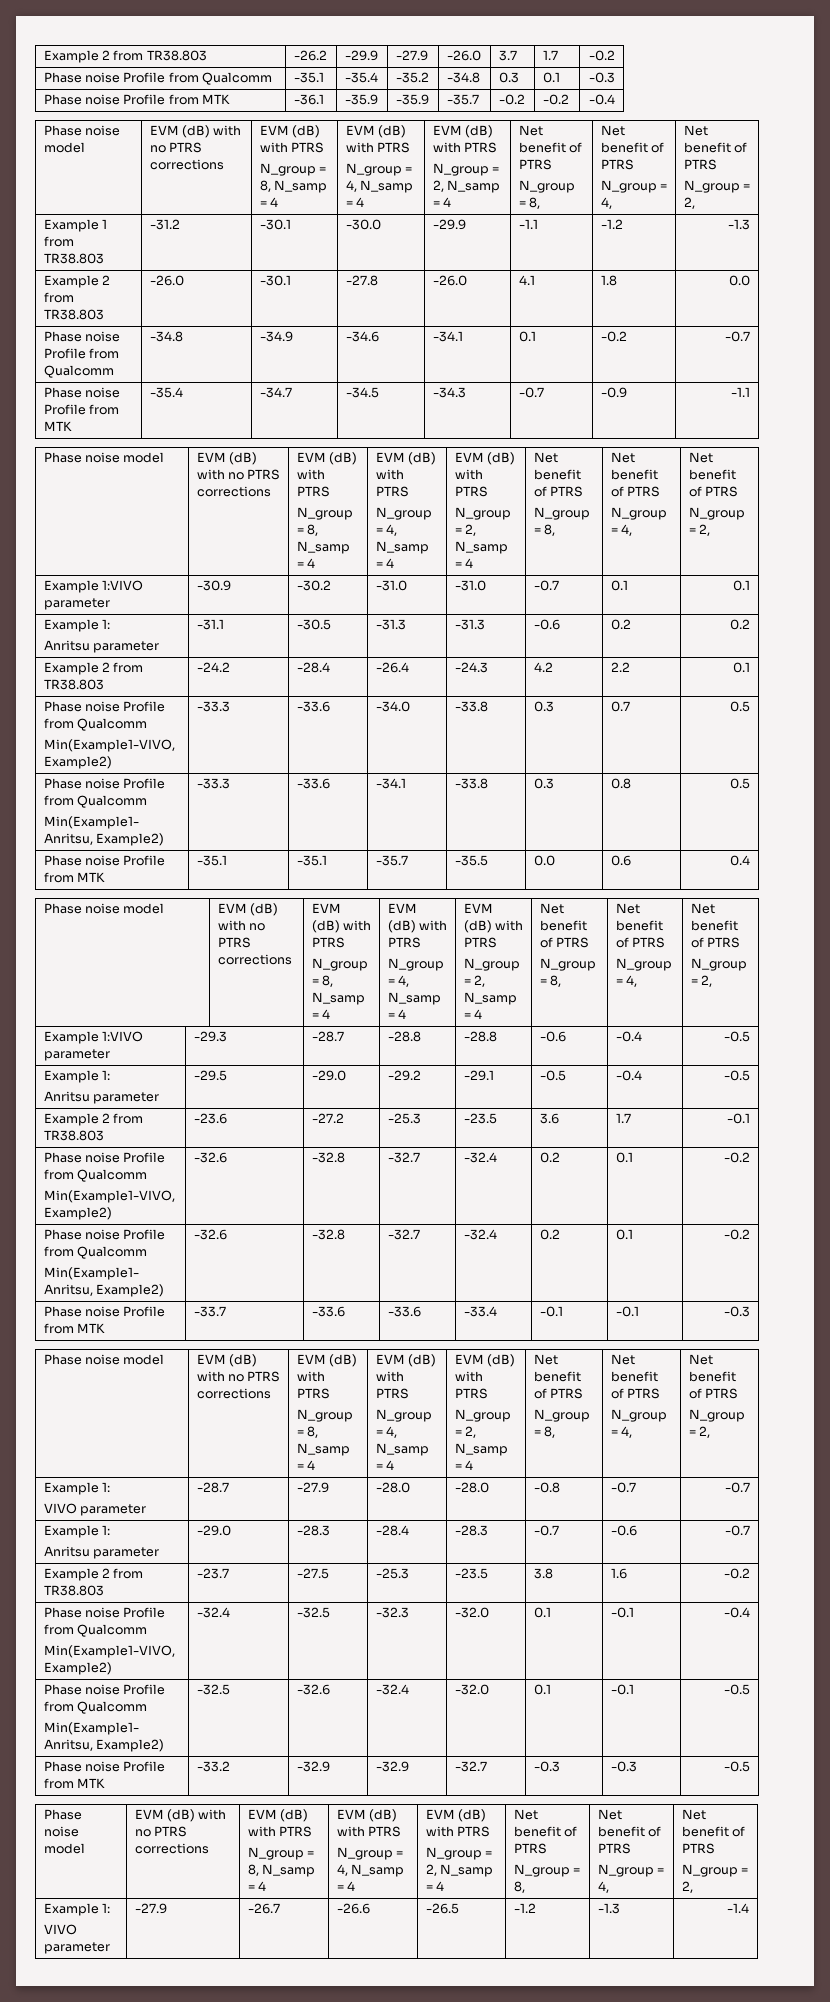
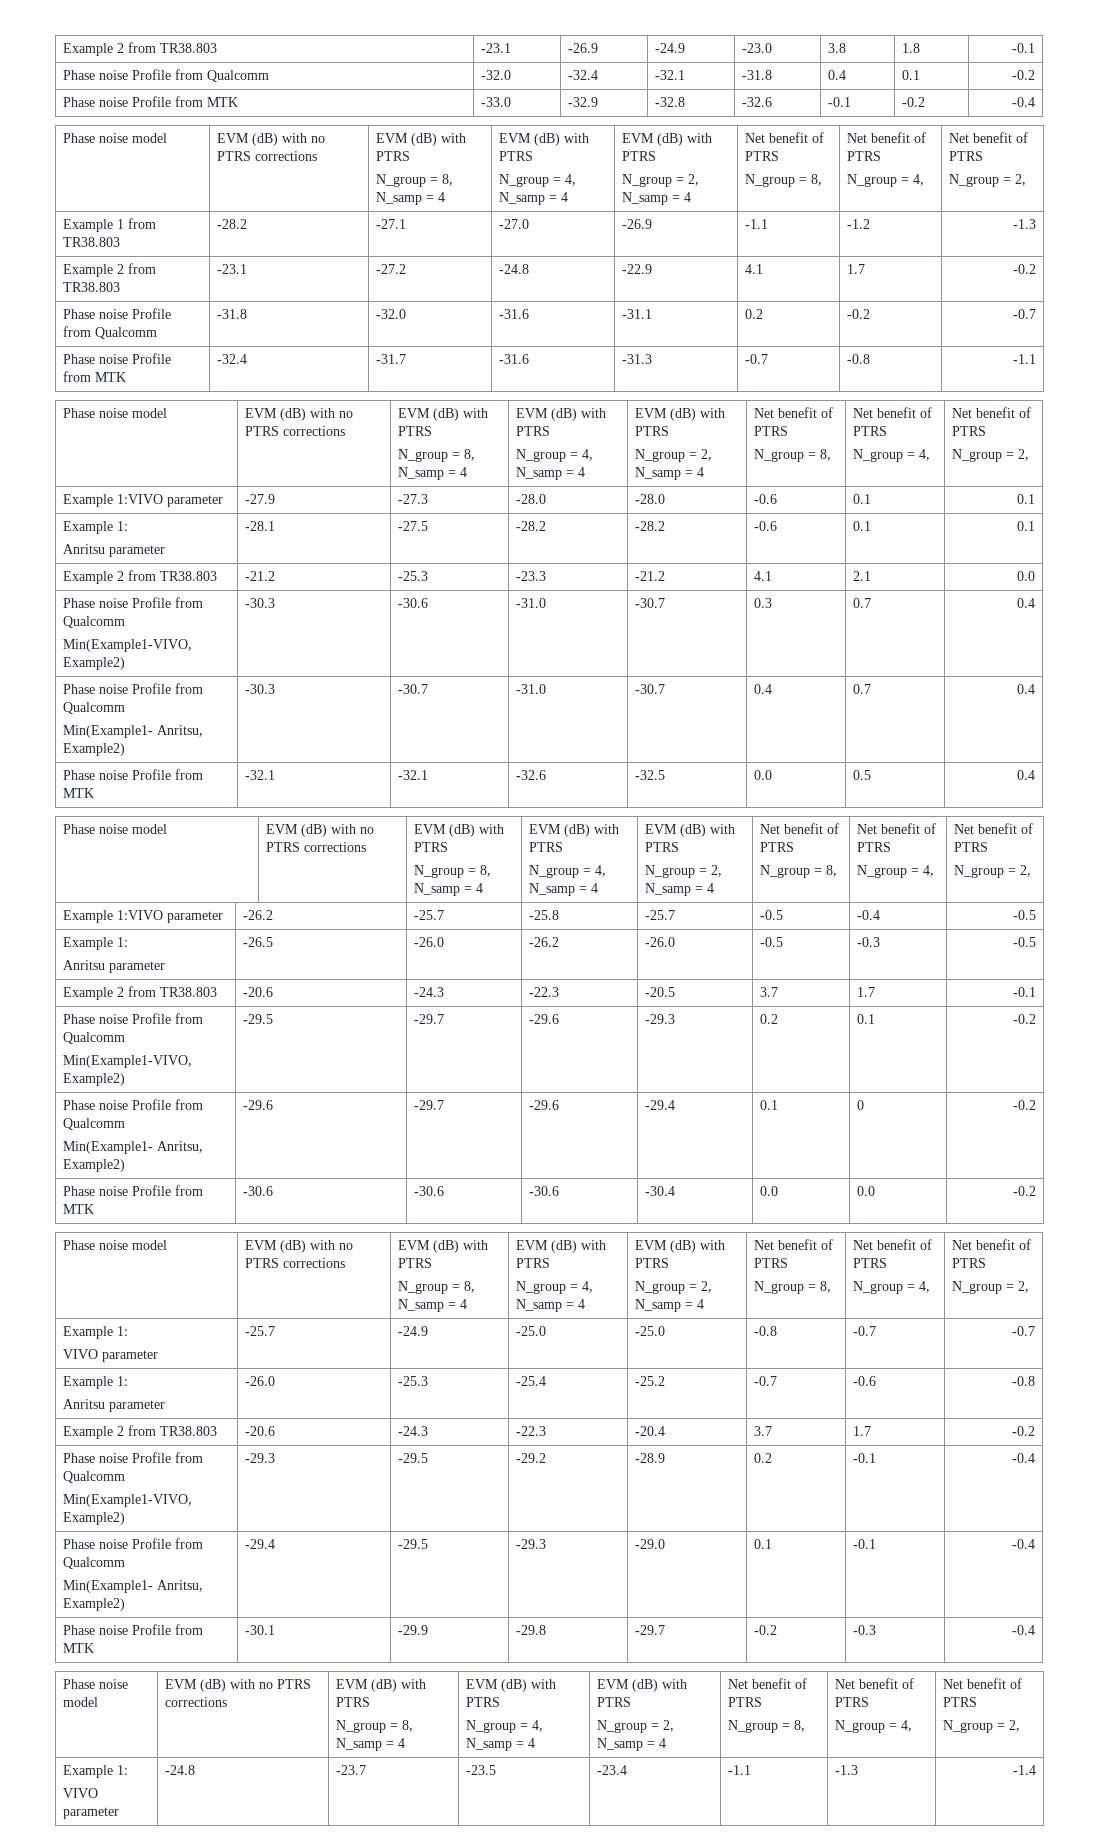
[43,50,207,63] [293,50,327,61] [344,50,378,61] [395,50,428,61] [446,50,481,61] [498,50,517,61] [542,50,558,60] [589,50,616,61] [43,72,273,85] [293,72,324,83] [344,72,378,83] [395,72,429,83] [446,72,480,83] [498,72,519,83] [542,72,560,83] [589,72,616,83] [43,94,231,105] [293,94,324,105] [344,94,378,105] [395,94,429,105] [446,94,479,105] [498,94,525,105] Example 2 from TR38.803 | -26.2 | -29.9 | -27.9 | -26.0 | 3.7 | 1.7 | -0.2 // Phase noise Profile from Qualcomm | -35.1 | -35.4 | -35.2 | -34.8 | 0.3 | 0.1 | -0.3 // Phase noise Profile from MTK | -36.1 | -35.9 | -35.9 | -35.7 | -0.2 -> [63,42,218,56] [481,43,512,53] [568,43,599,53] [655,43,686,53] [742,43,773,53] [828,43,847,53] [902,43,921,53] [1011,43,1035,53] [63,69,270,82] [481,70,512,80] [568,70,599,80] [655,70,686,80] [742,70,773,80] [828,70,847,80] [902,70,921,80] [1011,70,1035,80] [63,96,239,107] [481,97,512,107] [568,97,599,107] [655,97,686,107] [742,97,773,107] [828,97,852,107] Example 2 from TR38.803 | -23.1 | -26.9 | -24.9 | -23.0 | 3.8 | 1.8 | -0.1 // Phase noise Profile from Qualcomm | -32.0 | -32.4 | -32.1 | -31.8 | 0.4 | 0.1 | -0.2 // Phase noise Profile from MTK | -33.0 | -32.9 | -32.8 | -32.6 | -0.1
[149,219,180,230] [259,219,291,230] [345,219,381,230] [432,219,466,230] -31.2 | -30.1 | -30.0 | -29.9 -> [217,219,248,229] [376,219,407,229] [499,219,530,229] [622,219,653,229] -28.2 | -27.1 | -27.0 | -26.9
[149,275,184,286] [259,275,291,286] [345,275,378,286] [432,275,467,286] [518,275,535,285] [600,275,617,286] [729,275,751,286] [43,331,120,342] [43,348,119,359] [43,365,114,378] [149,331,183,342] [259,331,293,342] [345,331,379,342] [432,331,463,342] [518,331,536,342] -26.0 | -30.1 | -27.8 | -26.0 | 4.1 | 1.8 | 0.0 // Phase noise Profile from Qualcomm | -34.8 | -34.9 | -34.6 | -34.1 | 0.1 -> [217,264,248,274] [376,264,407,274] [499,264,530,274] [622,264,653,274] [745,264,764,274] [847,264,866,274] [1012,264,1036,274] [63,308,172,319] [63,326,158,339] [217,309,248,319] [376,309,407,319] [499,309,530,319] [622,309,653,319] [745,309,764,319] -23.1 | -27.2 | -24.8 | -22.9 | 4.1 | 1.7 | -0.2 // Phase noise Profile from Qualcomm | -31.8 | -32.0 | -31.6 | -31.1 | 0.2
[149,387,183,398] [259,387,292,398] [345,387,379,398] [432,387,466,398] [518,387,544,398] [600,387,627,398] -35.4 | -34.7 | -34.5 | -34.3 | -0.7 | -0.9 -> [217,354,248,364] [376,354,407,364] [499,354,530,364] [622,354,653,364] [745,354,769,364] [847,354,871,364] -32.4 | -31.7 | -31.6 | -31.3 | -0.7 | -0.8
[196,580,231,591] [296,580,331,591] [375,580,407,591] [454,580,486,591] [533,580,559,591] -30.9 | -30.2 | -31.0 | -31.0 | -0.7 -> [245,494,276,504] [398,494,429,504] [516,494,547,504] [635,494,666,504] [754,494,778,504] -27.9 | -27.3 | -28.0 | -28.0 | -0.6
[196,619,224,630] [296,619,331,630] [375,619,406,630] [454,619,485,630] [533,619,560,630] [610,619,631,630] [730,619,751,630] [43,662,144,675] [43,679,104,690] [196,662,230,672] [296,662,330,673] [375,662,409,673] [454,662,488,673] [533,662,553,672] [610,662,630,672] [733,662,751,673] [43,701,166,712] [43,718,147,731] [43,739,175,752] [43,756,112,769] [196,701,230,712] [296,701,330,712] [375,701,410,712] [454,701,488,712] -31.1 | -30.5 | -31.3 | -31.3 | -0.6 | 0.2 | 0.2 // Example 2 from TR38.803 | -24.2 | -28.4 | -26.4 | -24.3 | 4.2 | 2.2 | 0.1 // Phase noise Profile from Qualcomm // Min(Example1-VIVO, Example2) | -33.3 | -33.6 | -34.0 | -33.8 -> [245,521,276,531] [398,521,429,531] [516,521,547,531] [635,521,666,531] [754,521,778,531] [853,521,872,531] [1016,521,1035,531] [63,570,218,584] [245,571,276,581] [398,571,429,581] [516,571,547,581] [635,571,666,581] [754,571,773,581] [853,571,872,581] [1016,571,1035,581] [63,597,204,608] [63,616,126,628] [63,639,193,652] [63,657,126,670] [245,598,276,608] [398,598,429,608] [516,598,547,608] [635,598,666,608] -28.1 | -27.5 | -28.2 | -28.2 | -0.6 | 0.1 | 0.1 // Example 2 from TR38.803 | -21.2 | -25.3 | -23.3 | -21.2 | 4.1 | 2.1 | 0.0 // Phase noise Profile from Qualcomm // Min(Example1-VIVO, Example2) | -30.3 | -30.6 | -31.0 | -30.7
[730,701,751,712] [43,778,166,789] [43,795,147,808] [43,816,139,829] [43,833,164,846] [196,778,230,789] [296,778,330,789] [375,778,406,789] [454,778,488,789] [533,778,554,789] [610,778,631,789] [730,778,751,789] [43,855,166,866] [43,872,105,883] [196,855,227,866] [296,855,327,866] [375,855,408,866] [454,855,488,866] [533,855,555,866] [610,855,631,866] 0.5 // Phase noise Profile from Qualcomm // Min(Example1- Anritsu, Example2) | -33.3 | -33.6 | -34.1 | -33.8 | 0.3 | 0.8 | 0.5 // Phase noise Profile from MTK | -35.1 | -35.1 | -35.7 | -35.5 | 0.0 | 0.6 -> [1016,598,1035,608] [63,683,204,694] [63,702,126,714] [63,725,204,738] [63,743,126,756] [245,684,276,694] [398,684,429,694] [516,684,547,694] [635,684,666,694] [754,684,773,694] [853,684,872,694] [1016,684,1035,694] [63,769,204,780] [63,788,95,798] [245,770,276,780] [398,770,429,780] [516,770,547,780] [635,770,666,780] [754,770,773,780] [853,770,872,780] 0.4 // Phase noise Profile from Qualcomm // Min(Example1- Anritsu, Example2) | -30.3 | -30.7 | -31.0 | -30.7 | 0.4 | 0.7 | 0.4 // Phase noise Profile from MTK | -32.1 | -32.1 | -32.6 | -32.5 | 0.0 | 0.5
[193,1031,227,1042] [311,1031,344,1042] [387,1031,421,1042] [463,1031,497,1042] [539,1031,566,1042] -29.3 | -28.7 | -28.8 | -28.8 | -0.6 -> [243,910,274,920] [414,910,445,920] [529,910,560,920] [645,910,676,920] [760,910,784,920] -26.2 | -25.7 | -25.8 | -25.7 | -0.5
[193,1070,227,1081] [311,1070,346,1081] [387,1070,421,1081] [463,1070,494,1081] [539,1070,566,1081] [615,1070,642,1081] -29.5 | -29.0 | -29.2 | -29.1 | -0.5 | -0.4 -> [243,937,274,947] [414,937,445,947] [529,937,560,947] [645,937,676,947] [760,937,784,947] [857,937,881,947] -26.5 | -26.0 | -26.2 | -26.0 | -0.5 | -0.3
[193,1113,227,1124] [311,1113,344,1123] [387,1113,421,1124] [463,1113,497,1124] [539,1113,559,1124] -23.6 | -27.2 | -25.3 | -23.5 | 3.6 -> [243,987,274,997] [414,987,445,997] [529,987,560,997] [645,987,676,997] [760,987,779,997] -20.6 | -24.3 | -22.3 | -20.5 | 3.7
[193,1152,227,1163] [311,1152,345,1163] [387,1152,420,1163] [463,1152,497,1163] -32.6 | -32.8 | -32.7 | -32.4 -> [243,1014,274,1024] [414,1014,445,1024] [529,1014,560,1024] [645,1014,676,1024] -29.5 | -29.7 | -29.6 | -29.3
[193,1229,227,1240] [311,1229,345,1240] [387,1229,420,1240] [463,1229,497,1240] [539,1229,560,1240] [615,1229,633,1240] [724,1229,751,1240] [43,1306,166,1317] [43,1323,105,1334] [193,1306,226,1317] [311,1306,345,1317] [387,1306,421,1317] [463,1306,497,1317] [539,1306,563,1317] [615,1306,639,1317] [724,1306,751,1317] -32.6 | -32.8 | -32.7 | -32.4 | 0.2 | 0.1 | -0.2 // Phase noise Profile from MTK | -33.7 | -33.6 | -33.6 | -33.4 | -0.1 | -0.1 | -0.3 -> [243,1100,274,1110] [414,1100,445,1110] [529,1100,560,1110] [645,1100,676,1110] [760,1100,779,1110] [857,1100,865,1110] [1012,1100,1036,1110] [63,1185,204,1196] [63,1204,95,1214] [243,1186,274,1196] [414,1186,445,1196] [529,1186,560,1196] [645,1186,676,1196] [760,1186,779,1196] [857,1186,876,1196] [1012,1186,1036,1196] -29.6 | -29.7 | -29.6 | -29.4 | 0.1 | 0 | -0.2 // Phase noise Profile from MTK | -30.6 | -30.6 | -30.6 | -30.4 | 0.0 | 0.0 | -0.2
[196,1482,229,1493] [296,1482,329,1493] [375,1482,410,1493] [454,1482,489,1493] -28.7 | -27.9 | -28.0 | -28.0 -> [245,1326,276,1336] [398,1326,429,1336] [516,1326,547,1336] [635,1326,666,1336] -25.7 | -24.9 | -25.0 | -25.0
[196,1525,231,1536] [296,1525,330,1536] [375,1525,409,1536] [454,1525,488,1536] -29.0 | -28.3 | -28.4 | -28.3 -> [245,1376,276,1386] [398,1376,429,1386] [516,1376,547,1386] [635,1376,666,1386] -26.0 | -25.3 | -25.4 | -25.2
[725,1525,751,1536] [43,1568,144,1581] [43,1585,104,1596] [196,1568,229,1579] [296,1568,329,1579] [375,1568,409,1579] [454,1568,488,1579] [533,1568,553,1579] [610,1568,627,1579] -0.7 // Example 2 from TR38.803 | -23.7 | -27.5 | -25.3 | -23.5 | 3.8 | 1.6 -> [1011,1376,1035,1386] [63,1425,218,1439] [245,1426,276,1436] [398,1426,429,1436] [516,1426,547,1436] [635,1426,666,1436] [754,1426,773,1436] [853,1426,872,1436] -0.8 // Example 2 from TR38.803 | -20.6 | -24.3 | -22.3 | -20.4 | 3.7 | 1.7
[196,1607,230,1618] [296,1607,330,1618] [375,1607,409,1618] [454,1607,489,1618] [533,1607,551,1618] -32.4 | -32.5 | -32.3 | -32.0 | 0.1 -> [245,1453,276,1463] [398,1453,429,1463] [516,1453,547,1463] [635,1453,666,1463] [754,1453,773,1463] -29.3 | -29.5 | -29.2 | -28.9 | 0.2
[196,1684,230,1695] [296,1684,330,1695] [375,1684,409,1695] [454,1684,489,1695] [533,1684,551,1695] [610,1684,634,1695] [724,1684,751,1695] [43,1761,166,1772] [43,1778,105,1789] [196,1761,230,1772] [296,1761,330,1772] [375,1761,409,1772] [454,1761,487,1772] [533,1761,560,1772] [610,1761,637,1772] [724,1761,751,1772] -32.5 | -32.6 | -32.4 | -32.0 | 0.1 | -0.1 | -0.5 // Phase noise Profile from MTK | -33.2 | -32.9 | -32.9 | -32.7 | -0.3 | -0.3 | -0.5 -> [245,1539,276,1549] [398,1539,429,1549] [516,1539,547,1549] [635,1539,666,1549] [754,1539,773,1549] [853,1539,877,1549] [1011,1539,1035,1549] [63,1624,204,1635] [63,1643,95,1653] [245,1625,276,1635] [398,1625,429,1635] [516,1625,547,1635] [635,1625,666,1635] [754,1625,778,1635] [853,1625,877,1635] [1011,1625,1035,1635] -29.4 | -29.5 | -29.3 | -29.0 | 0.1 | -0.1 | -0.4 // Phase noise Profile from MTK | -30.1 | -29.9 | -29.8 | -29.7 | -0.2 | -0.3 | -0.4
[134,1903,167,1914] [247,1903,280,1914] [336,1903,370,1914] [425,1903,459,1914] [513,1903,536,1913] -27.9 | -26.7 | -26.6 | -26.5 | -1.2 -> [165,1765,196,1775] [336,1765,367,1775] [466,1765,497,1775] [597,1765,628,1775] [728,1765,752,1775] -24.8 | -23.7 | -23.5 | -23.4 | -1.1

